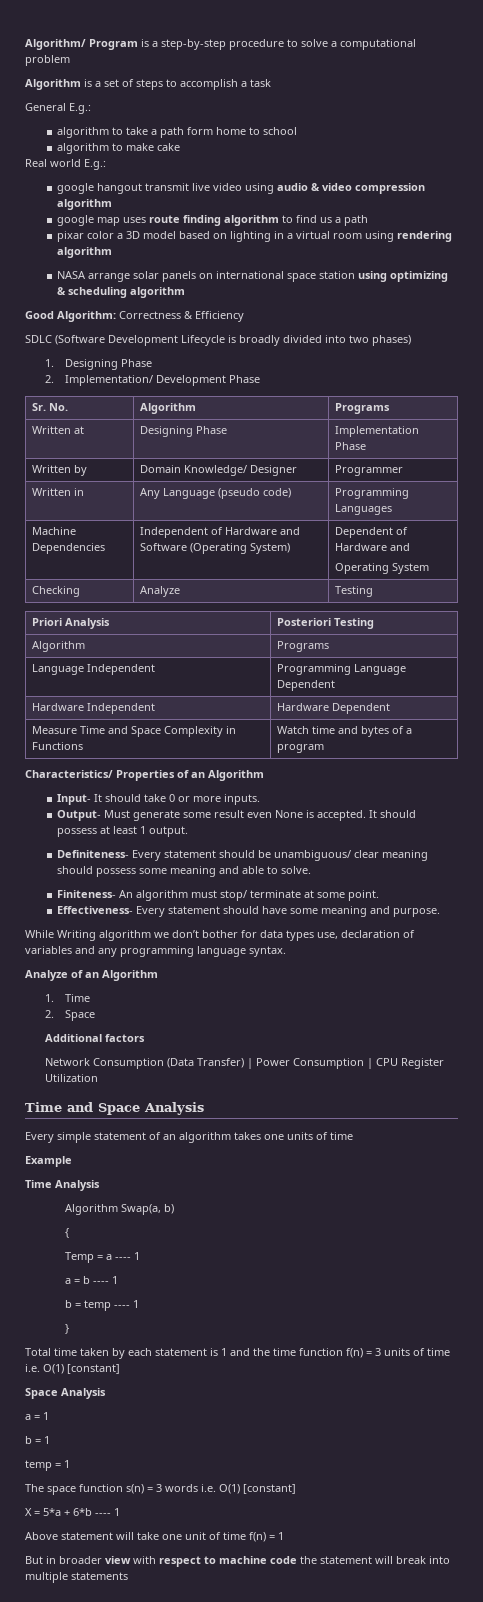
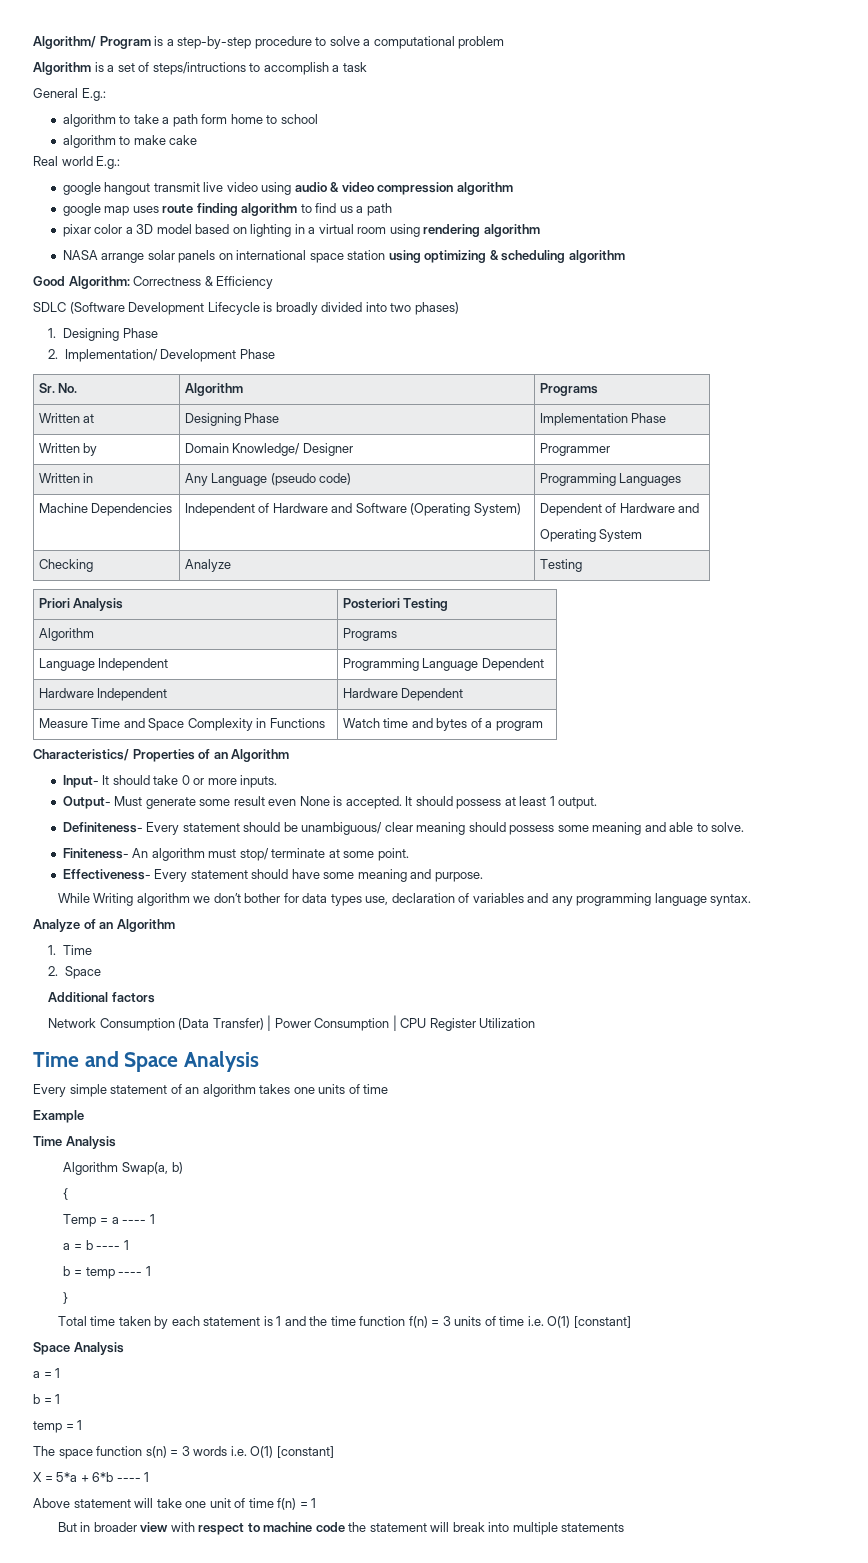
[136,79,163,90] steps -> [152,62,246,75] steps/intructions

